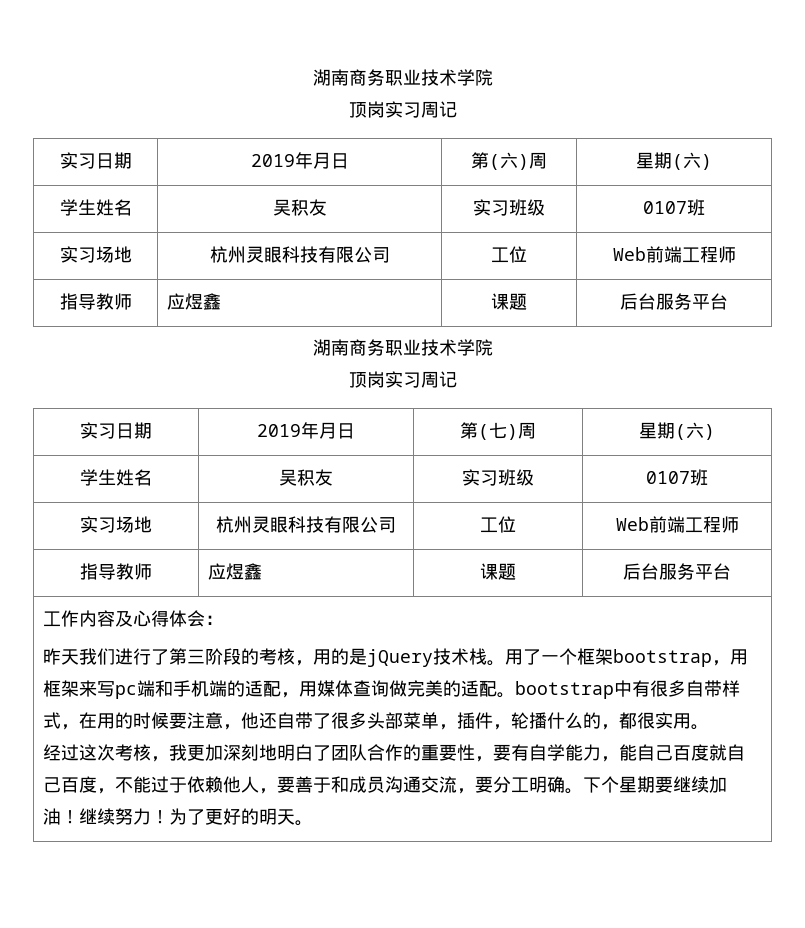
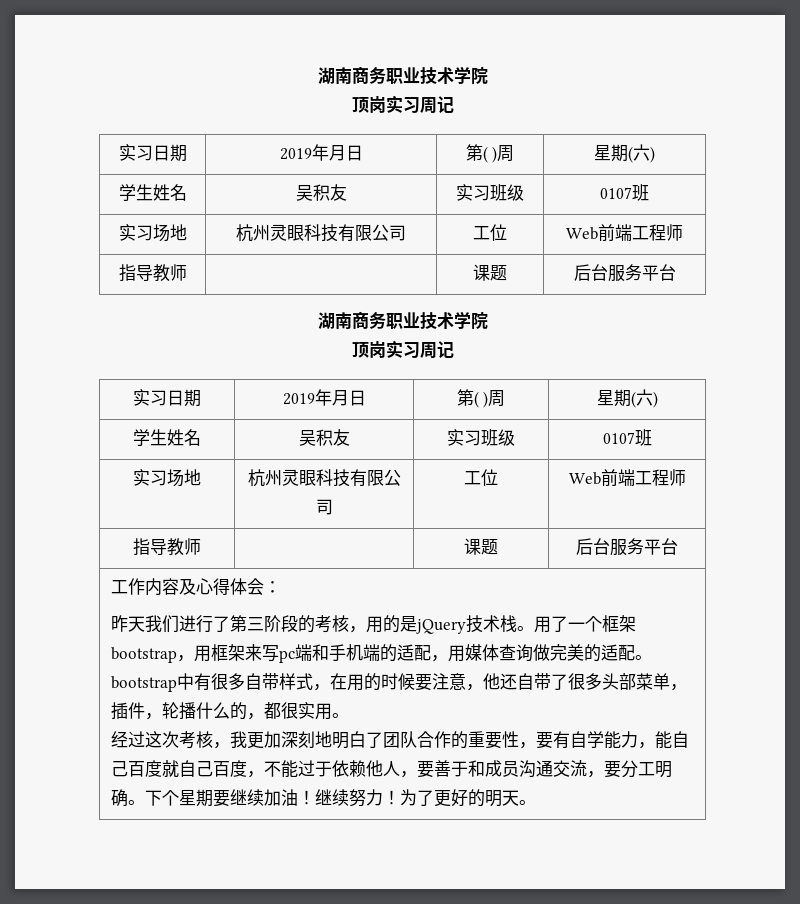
[500,152,518,169] 六 -> (488, 154) none
[167,293,222,310] 应煜鑫 -> (187, 272) none
[489,422,507,439] 七 -> (479, 399) none
[208,563,263,580] 应煜鑫 -> (201, 546) none

